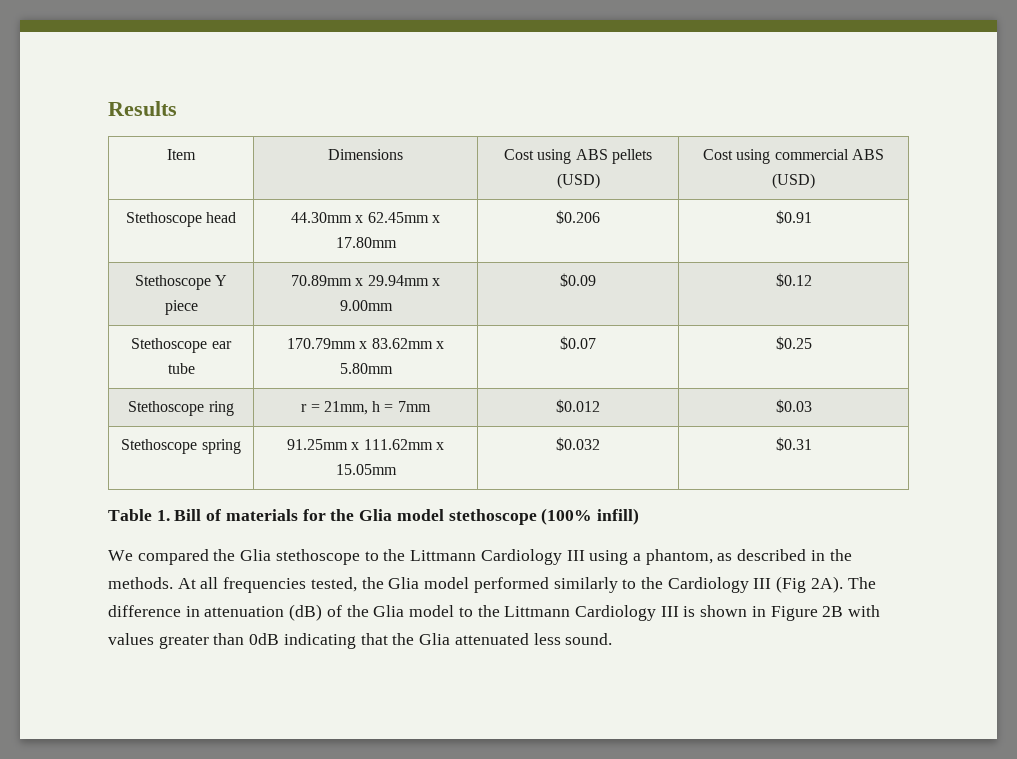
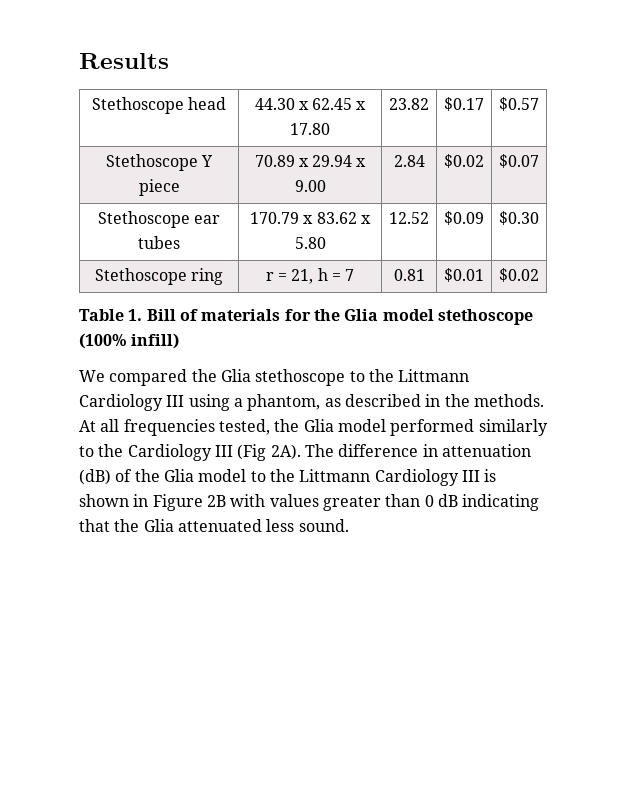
[167,149,196,160] [328,149,403,160] [504,149,652,164] [556,173,600,189] [703,149,884,164] [772,173,815,189] [125,212,237,227] [291,212,440,223] [335,237,397,248] [556,210,600,224] [775,210,812,224] [134,275,228,290] [164,300,198,315] [291,275,440,286] [339,300,393,311] [560,273,596,287] [775,273,812,287] [131,338,232,353] [167,363,195,374] [287,338,444,349] [339,363,393,374] [560,336,596,350] [775,336,812,350] Item | Dimensions | Cost using ABS pellets (USD) | Cost using commercial ABS (USD) // Stethoscope head | 44.30mm x 62.45mm x 17.80mm | $0.206 | $0.91 // Stethoscope Y piece | 70.89mm x 29.94mm x 9.00mm | $0.09 | $0.12 // Stethoscope ear tube | 170.79mm x 83.62mm x 5.80mm | $0.07 | $0.25 -> [91,97,227,114] [254,98,367,110] [290,123,330,135] [389,98,429,110] [444,97,484,111] [499,97,539,111] [105,154,214,171] [138,179,180,196] [254,155,367,167] [294,180,326,192] [393,155,425,167] [444,154,484,168] [499,154,539,168] [97,211,221,228] [138,236,180,249] [250,212,371,224] [294,237,326,249] [389,212,429,224] [444,211,484,225] [499,211,539,225] Stethoscope head | 44.30 x 62.45 x 17.80 | 23.82 | $0.17 | $0.57 // Stethoscope Y piece | 70.89 x 29.94 x 9.00 | 2.84 | $0.02 | $0.07 // Stethoscope ear tubes | 170.79 x 83.62 x 5.80 | 12.52 | $0.09 | $0.30
[323,401,368,415] 21mm, -> [291,269,314,284] 21,
[397,401,431,412] [556,399,600,413] [775,399,812,413] [121,439,241,454] [287,439,444,450] [335,464,397,475] [556,437,600,451] [775,437,812,451] 7mm | $0.012 | $0.03 // Stethoscope spring | 91.25mm x 111.62mm x 15.05mm | $0.032 | $0.31 -> [345,269,355,281] [393,269,425,281] [444,268,484,282] [499,268,539,282] 7 | 0.81 | $0.01 | $0.02
[249,633,280,645] 0dB -> [424,494,458,507] 0 dB

